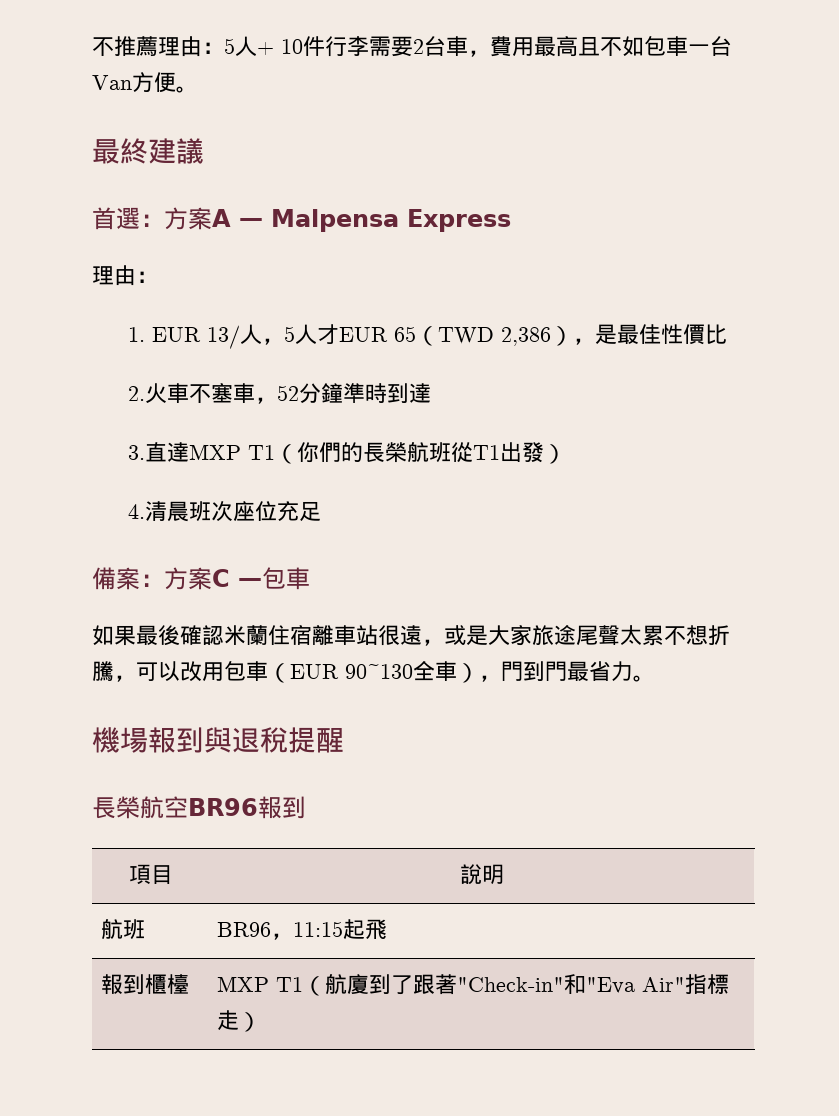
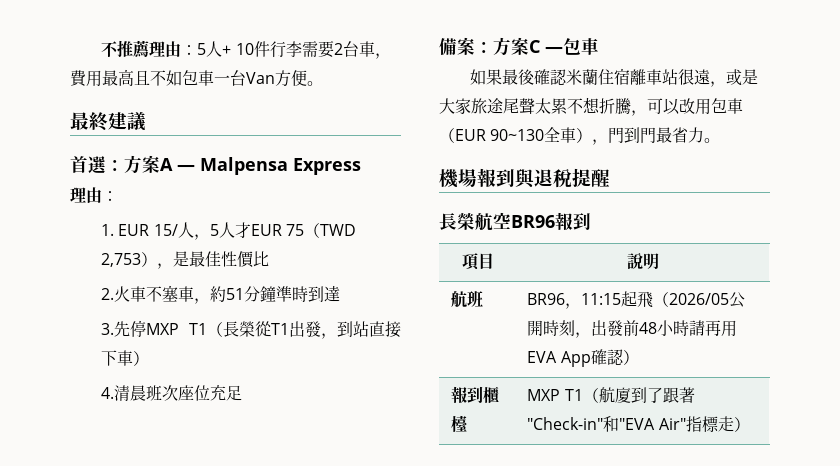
[206,325,240,349] 13/ -> [153,224,178,236] 15/
[393,326,551,346] 65（TWD 2,386 -> [286,223,357,238] [101,253,142,267] 75（TWD 2,753
[276,385,299,401] 52 -> [210,286,245,302] 約51
[144,442,544,464] 直達MXP T1（你們的長榮航班從T1出發 -> [114,320,401,339] [101,350,134,366] 先停MXP T1（長榮從T1出發，到站直接下車
(387, 929) none -> [653,292,746,308] [527,320,738,338] [527,349,639,367] （2026/05公開時刻，出發前48小時請再用EVA App確認）
[585,977,635,994] "Eva -> [619,418,656,430] "EVA

